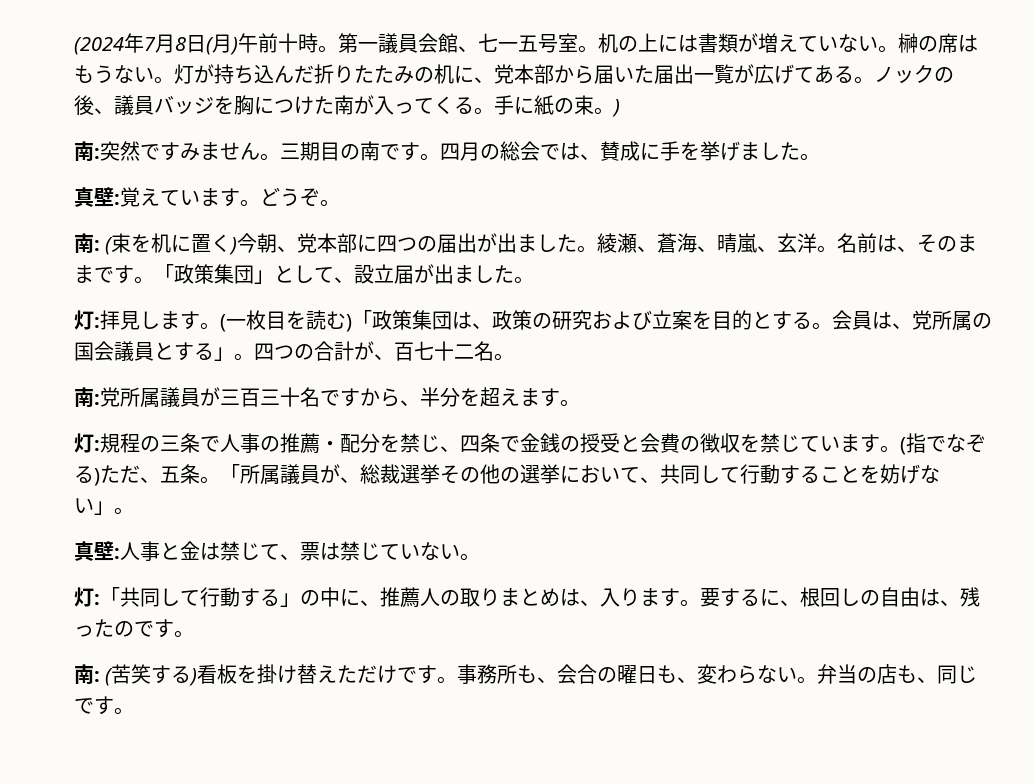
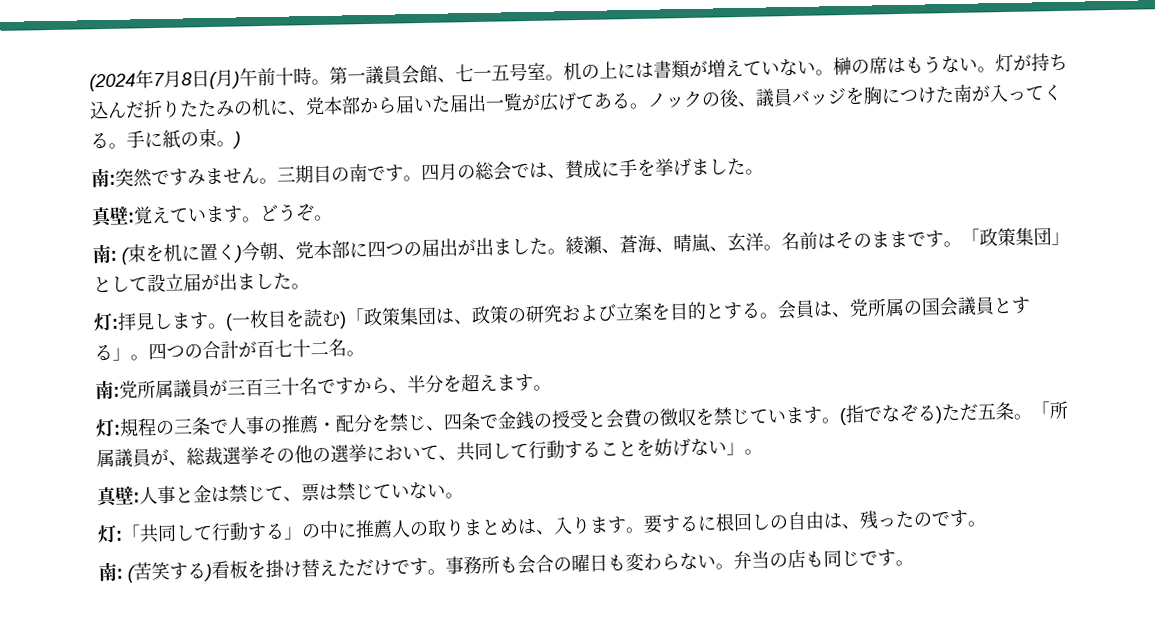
[897,246,918,252] 、 -> (836, 241) none
[334,277,354,283] 、 -> (148, 284) none
[374,354,394,360] 、 -> (257, 349) none
[140,477,160,483] 、 -> (979, 412) none
[360,600,380,606] 、 -> (357, 530) none
[780,600,800,606] 、 -> (717, 523) none
[537,677,558,683] 、 -> (518, 565) none
[677,677,698,683] 、 -> (626, 563) none
[917,677,938,683] 、 -> (824, 559) none

